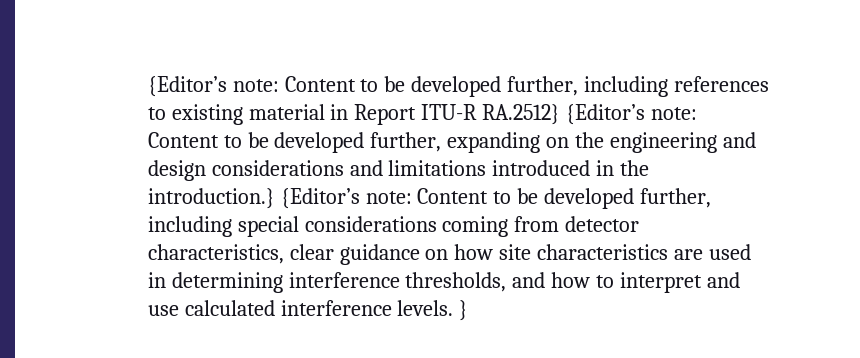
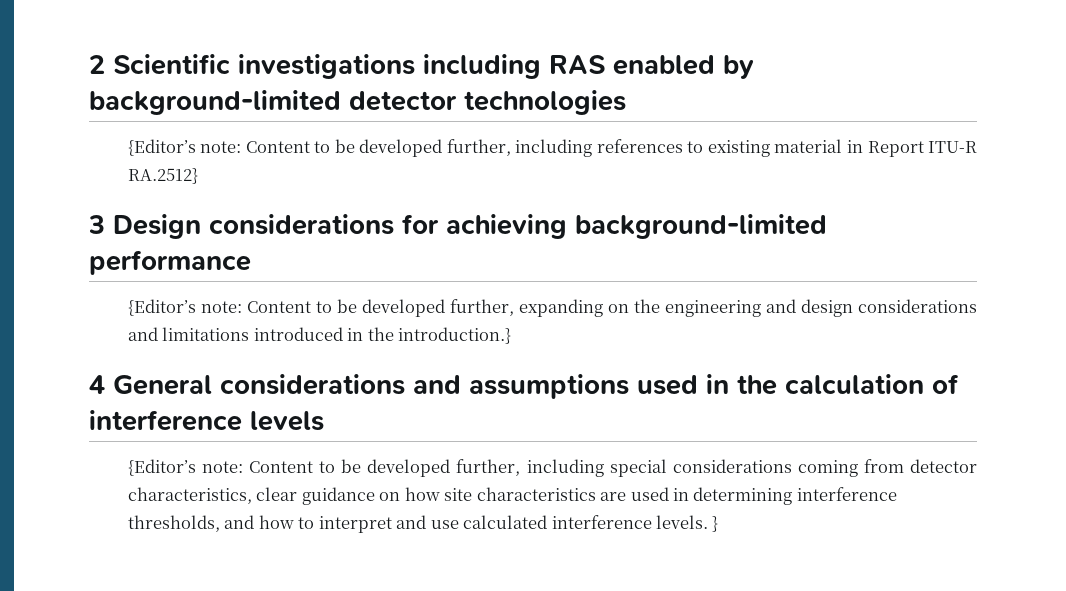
(147, 86) none -> [89,54,754,79] [89,90,626,115] 2 Scientific investigations including RAS enabled by background-limited detector technologies //
(561, 114) none -> [88,214,827,239] [89,250,251,275] // 3 Design considerations for achieving background-limited performance //
(275, 198) none -> [89,374,959,399] [89,410,324,431] // 4 General considerations and assumptions used in the calculation of interference levels //

